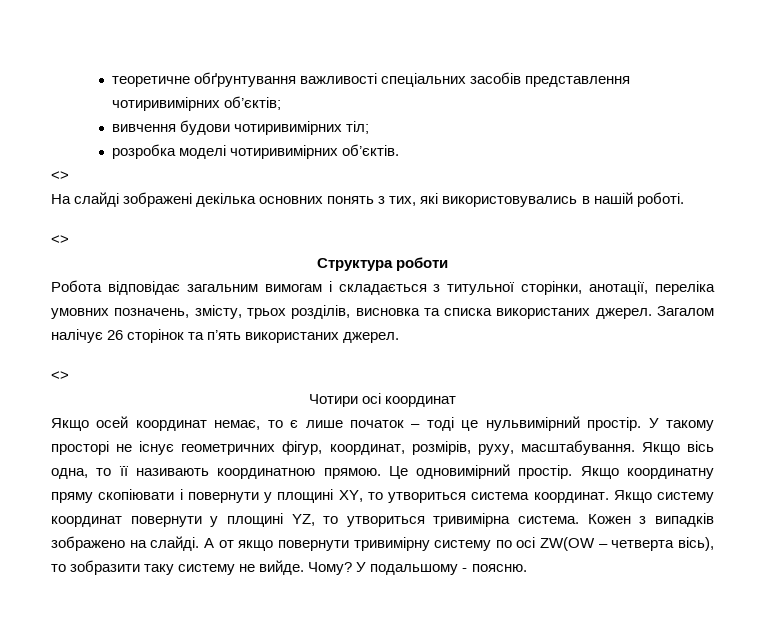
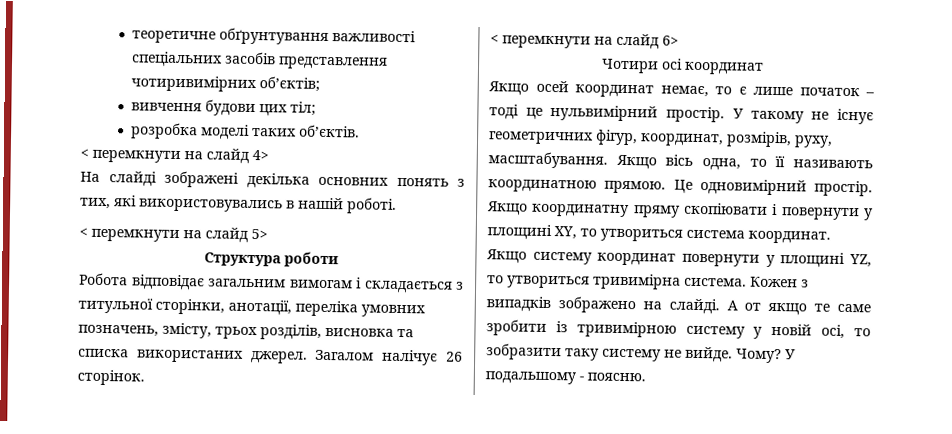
[234,121,343,135] чотиривимірних -> [259,104,289,117] цих
[230,145,339,159] чотиривимірних -> [252,127,298,137] таких
[51,171,69,180] <> -> [80,148,269,164] < перемкнути на слайд 4>
[51,235,69,244] <> -> [79,227,268,243] < перемкнути на слайд 5>
[127,329,400,343] [51,371,69,380] сторінок та п’ять використаних джерел. // <> -> [77,369,145,386] [490,33,679,50] сторінок. // < перемкнути на слайд 6>
[51,441,109,455] просторі -> (804, 117) none
[277,537,714,551] повернути тривимірну систему по осі ZW(OW – четверта вісь), -> [814,303,871,313] [486,319,846,339] те саме зробити із тривимірною систему у новій осі,

